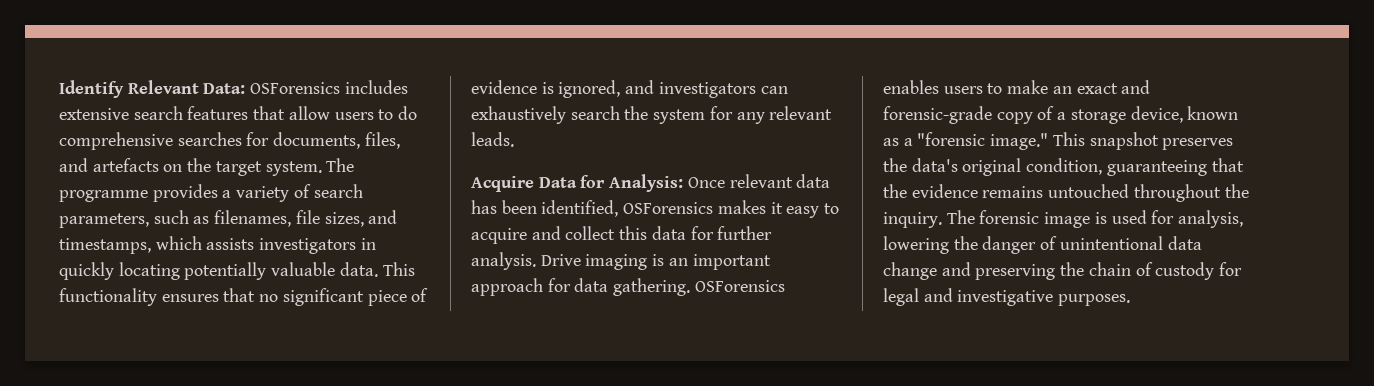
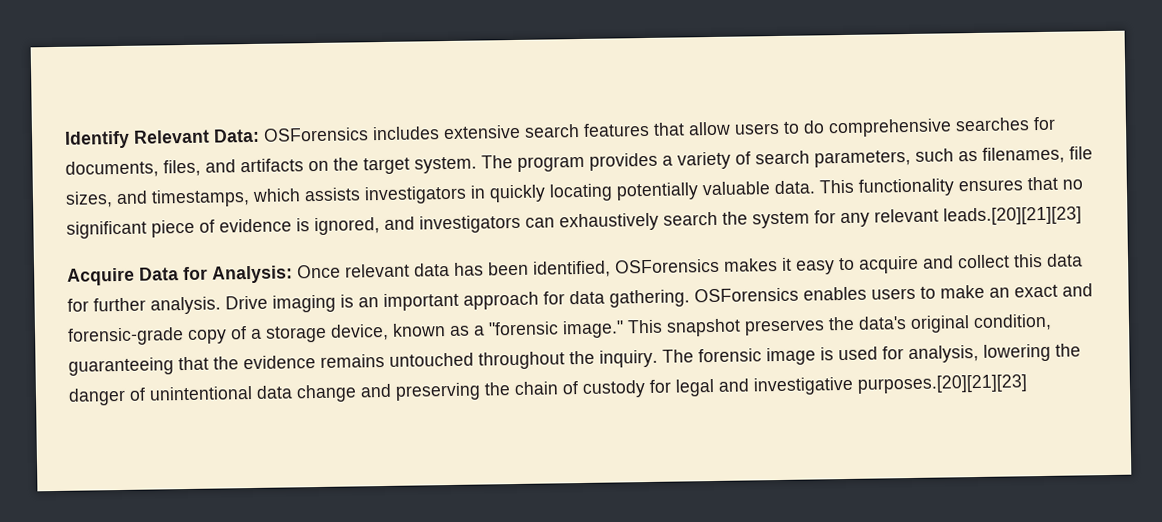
[92,158,159,172] artefacts -> [240,158,304,173] artifacts
[59,190,148,202] programme -> [517,155,585,172] program
[471,132,514,147] leads. -> [943,206,1082,226] leads.[20][21][23]
[1058,294,1131,306] purposes. -> [857,374,1028,394] purposes.[20][21][23]

